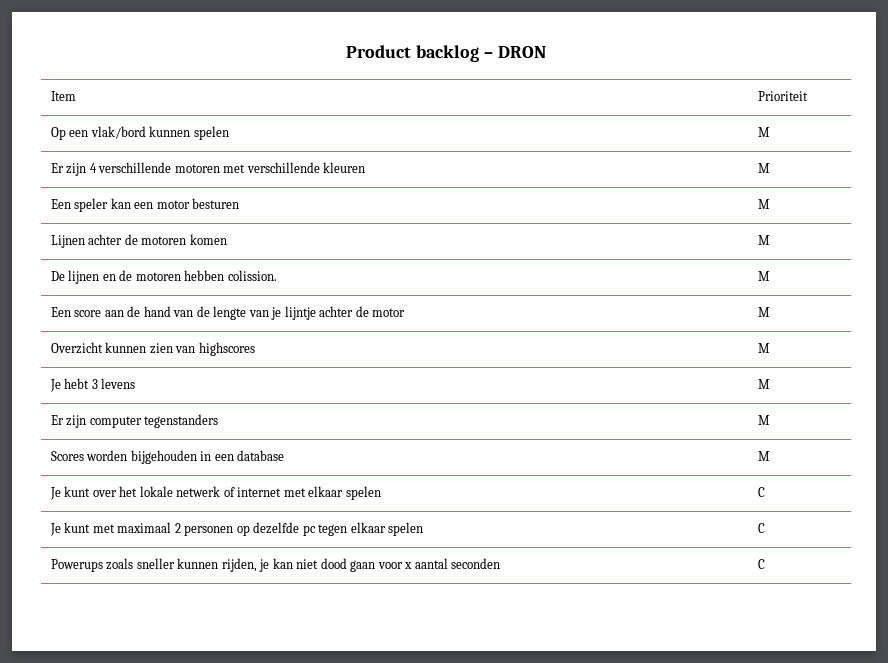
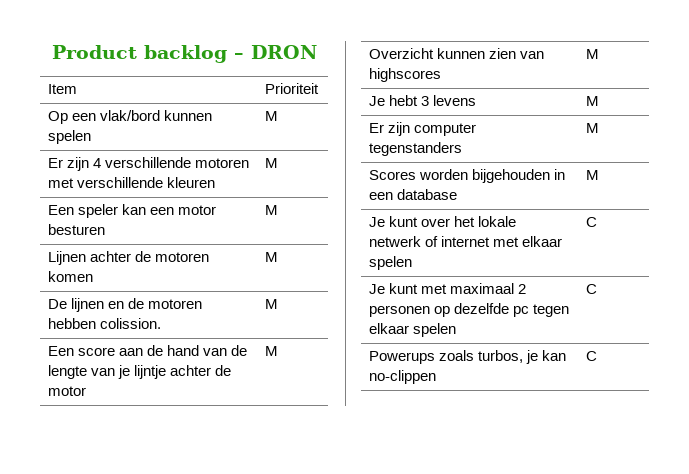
[136,558,501,572] sneller kunnen rijden, je kan niet dood gaan voor x aantal seconden -> [477,350,566,364] [368,370,436,384] turbos, je kan no-clippen

